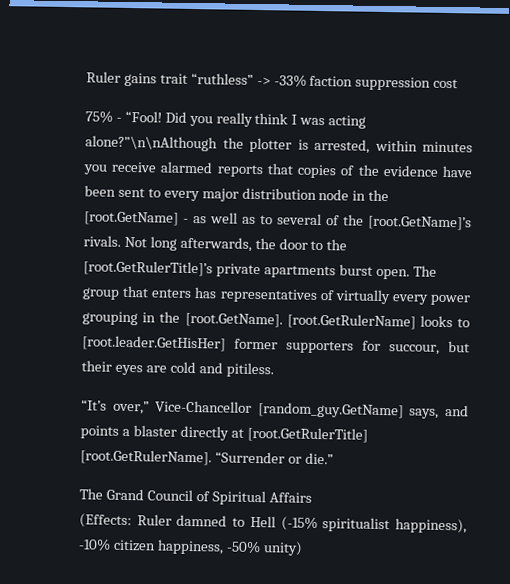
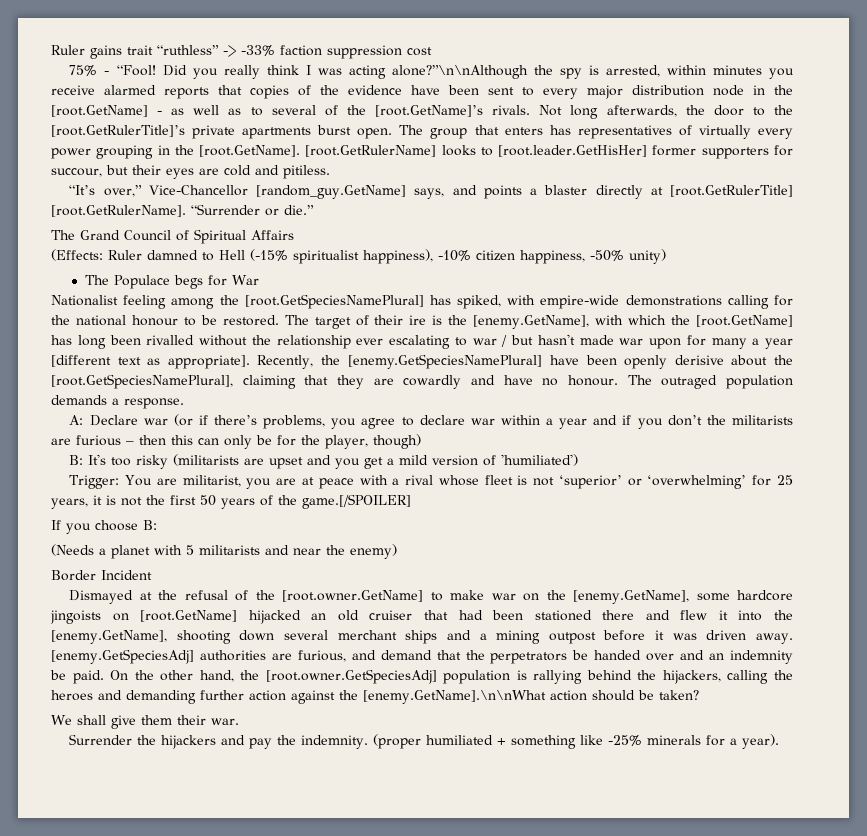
[249,137,292,153] plotter -> [559,68,582,79] spy
(303, 548) none -> [84,275,259,289] [51,294,793,309] [51,315,793,329] [51,334,793,349] [51,354,793,369] [51,374,793,389] [51,395,184,409] [69,414,794,429] [51,434,421,449] [69,454,579,469] [69,475,793,489] [51,494,411,509] [51,520,157,534] [51,544,397,559] [51,570,152,581] [69,590,793,604] [50,610,793,624] [51,630,794,644] [51,649,793,664] [50,669,793,684] [51,690,699,704] [51,715,239,729] [69,734,780,749] // The Populace begs for War // Nationalist feeling among the [root.GetSpeciesNamePlural] has spiked, with empire-wide demonstrations calling for the national honour to be restored. The target of their ire is the [enemy.GetName], with which the [root.GetName] has long been rivalled without the relationship ever escalating to war / but hasn't made war upon for many a year [different text as appropriate]. Recently, the [enemy.GetSpeciesNamePlural] have been openly derisive about the [root.GetSpeciesNamePlural], claiming that they are cowardly and have no honour. The outraged population demands a response. // A: Declare war (or if there’s problems, you agree to declare war within a year and if you don’t the militarists are furious – then this can only be for the player, though) // B: It's too risky (militarists are upset and you get a mild version of 'humiliated') // Trigger: You are militarist, you are at peace with a rival whose fleet is not ‘superior’ or ‘overwhelming’ for 25 years, it is not the first 50 years of the game.[/SPOILER] // If you choose B: // (Needs a planet with 5 militarists and near the enemy) // Border Incident // Dismayed at the refusal of the [root.owner.GetName] to make war on the [enemy.GetName], some hardcore jingoists on [root.GetName] hijacked an old cruiser that had been stationed there and flew it into the [enemy.GetName], shooting down several merchant ships and a mining outpost before it was driven away. [enemy.GetSpeciesAdj] authorities are furious, and demand that the perpetrators be handed over and an indemnity be paid. On the other hand, the [root.owner.GetSpeciesAdj] population is rallying behind the hijackers, calling the heroes and demanding further action against the [enemy.GetName].\n\nWhat action should be taken? // We shall give them their war. // Surrender the hijackers and pay the indemnity. (proper humiliated + something like -25% minerals for a year).

